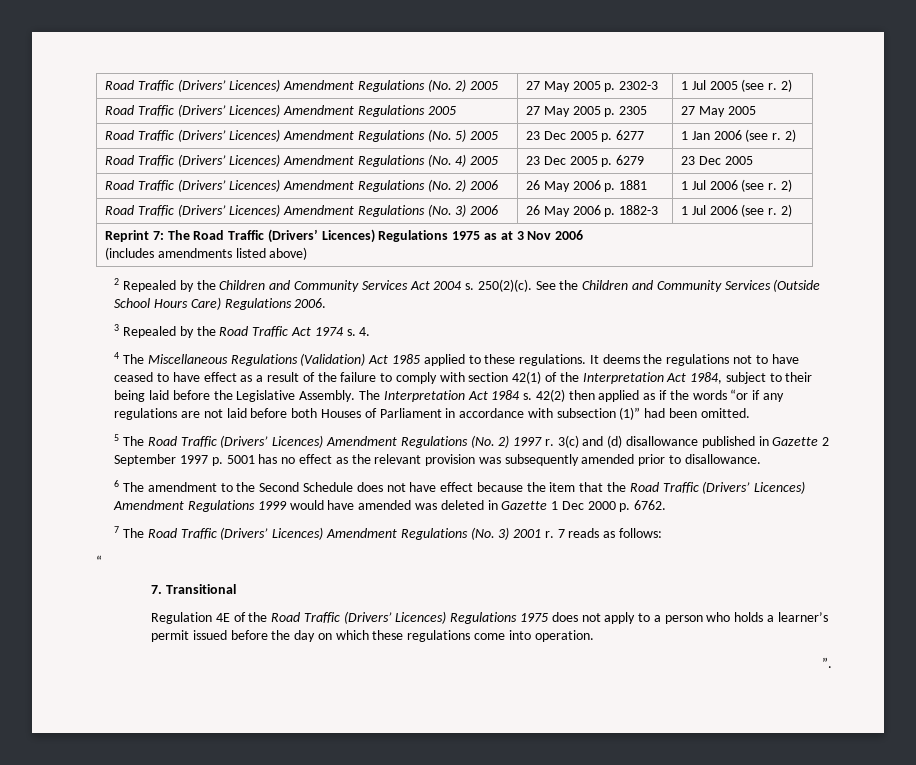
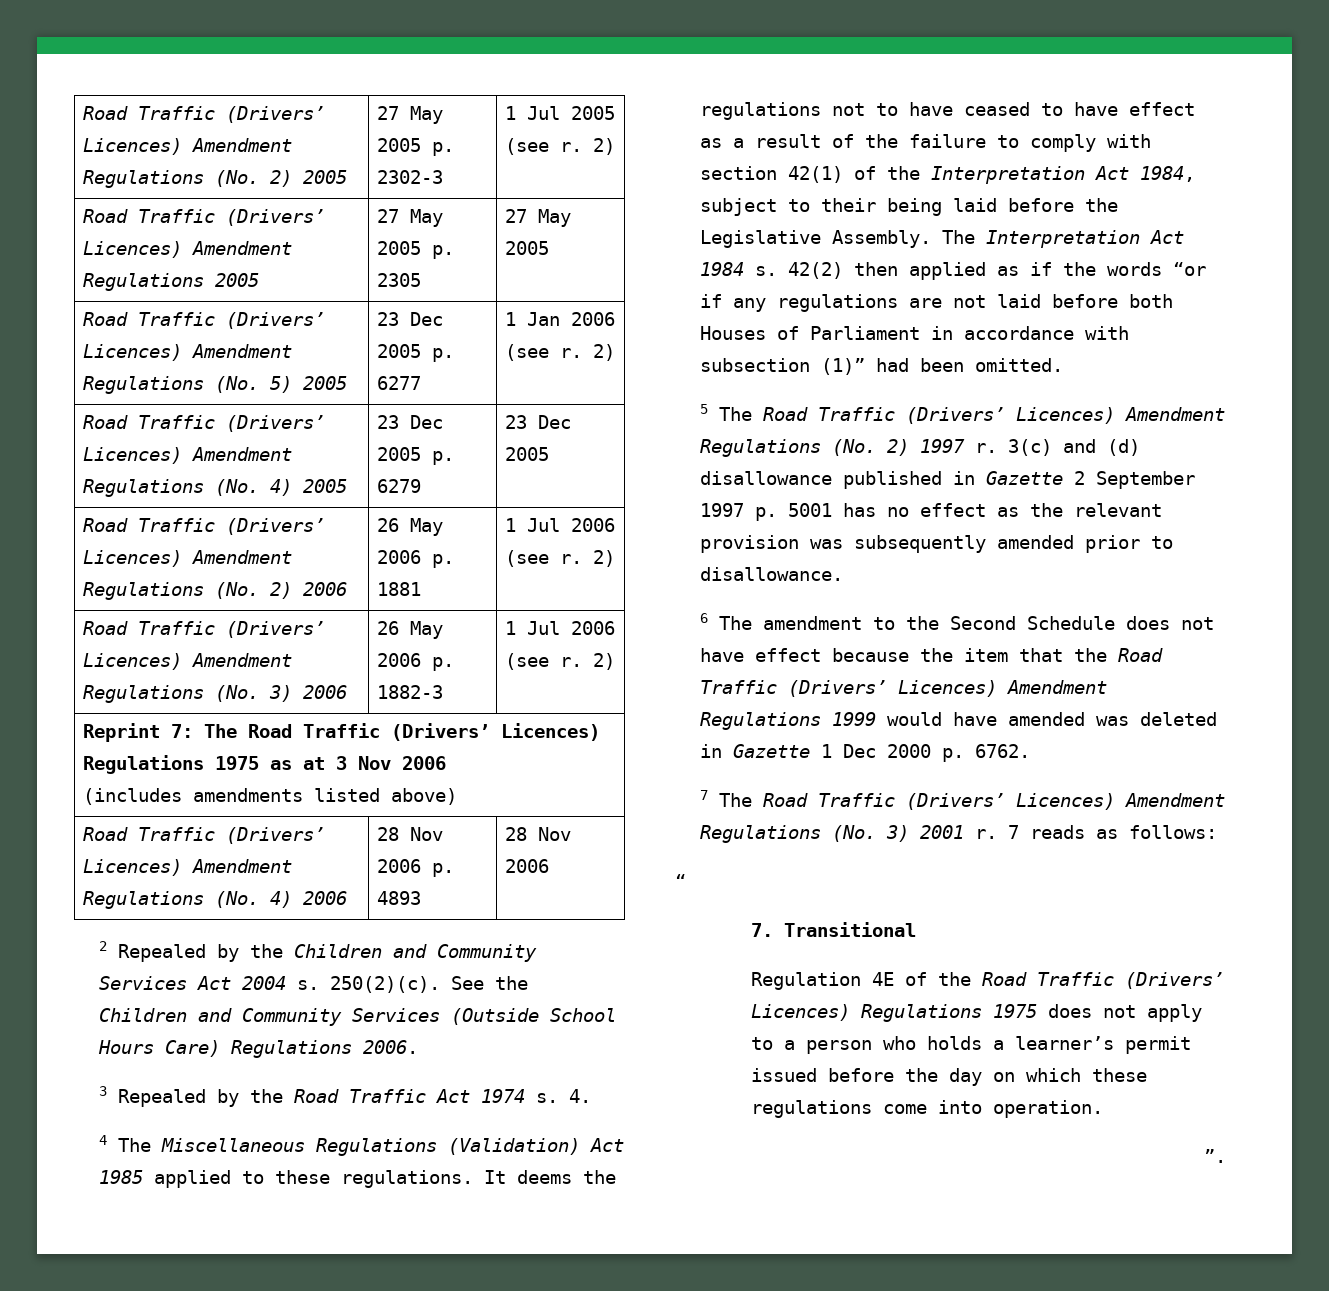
(308, 253) none -> [82,827,325,844] [82,859,292,876] [82,891,347,909] [376,827,443,841] [376,859,454,877] [376,891,421,905] [504,827,571,841] [504,859,549,873] // Road Traffic (Drivers’ Licences) Amendment Regulations (No. 4) 2006 | 28 Nov 2006 p. 4893 | 28 Nov 2006

